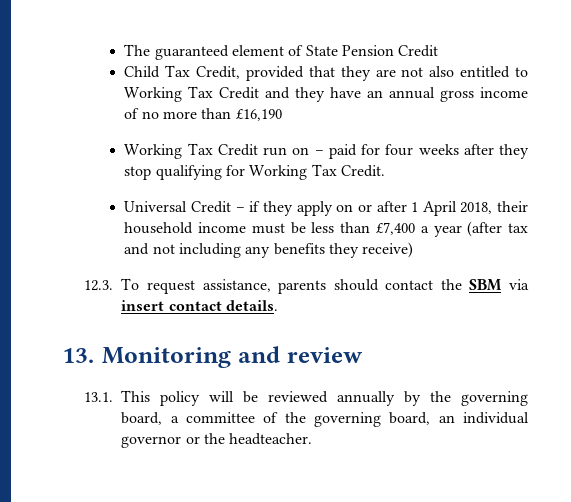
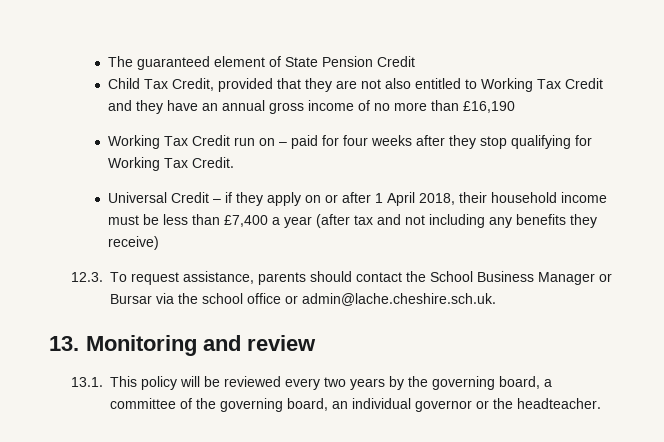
[469,279,529,291] [121,300,279,311] SBM via insert contact details. -> [429,271,612,285] [109,293,496,306] School Business Manager or Bursar via the school office or admin@lache.cheshire.sch.uk.
[337,391,396,406] annually -> [284,377,385,390] every two years

